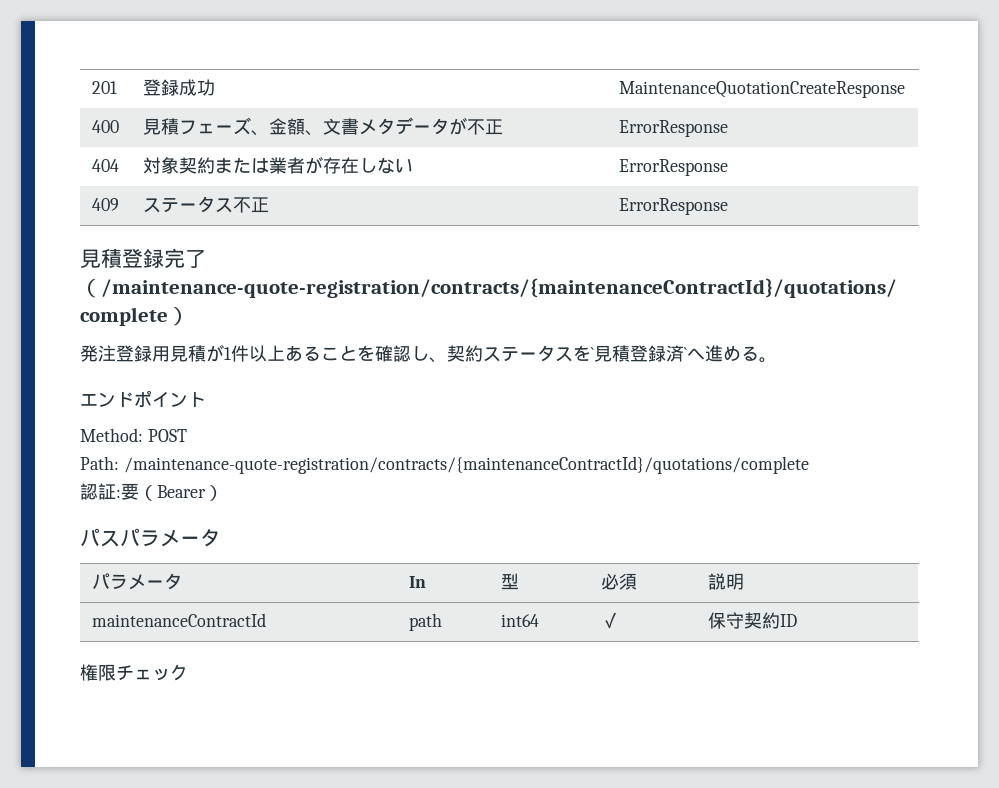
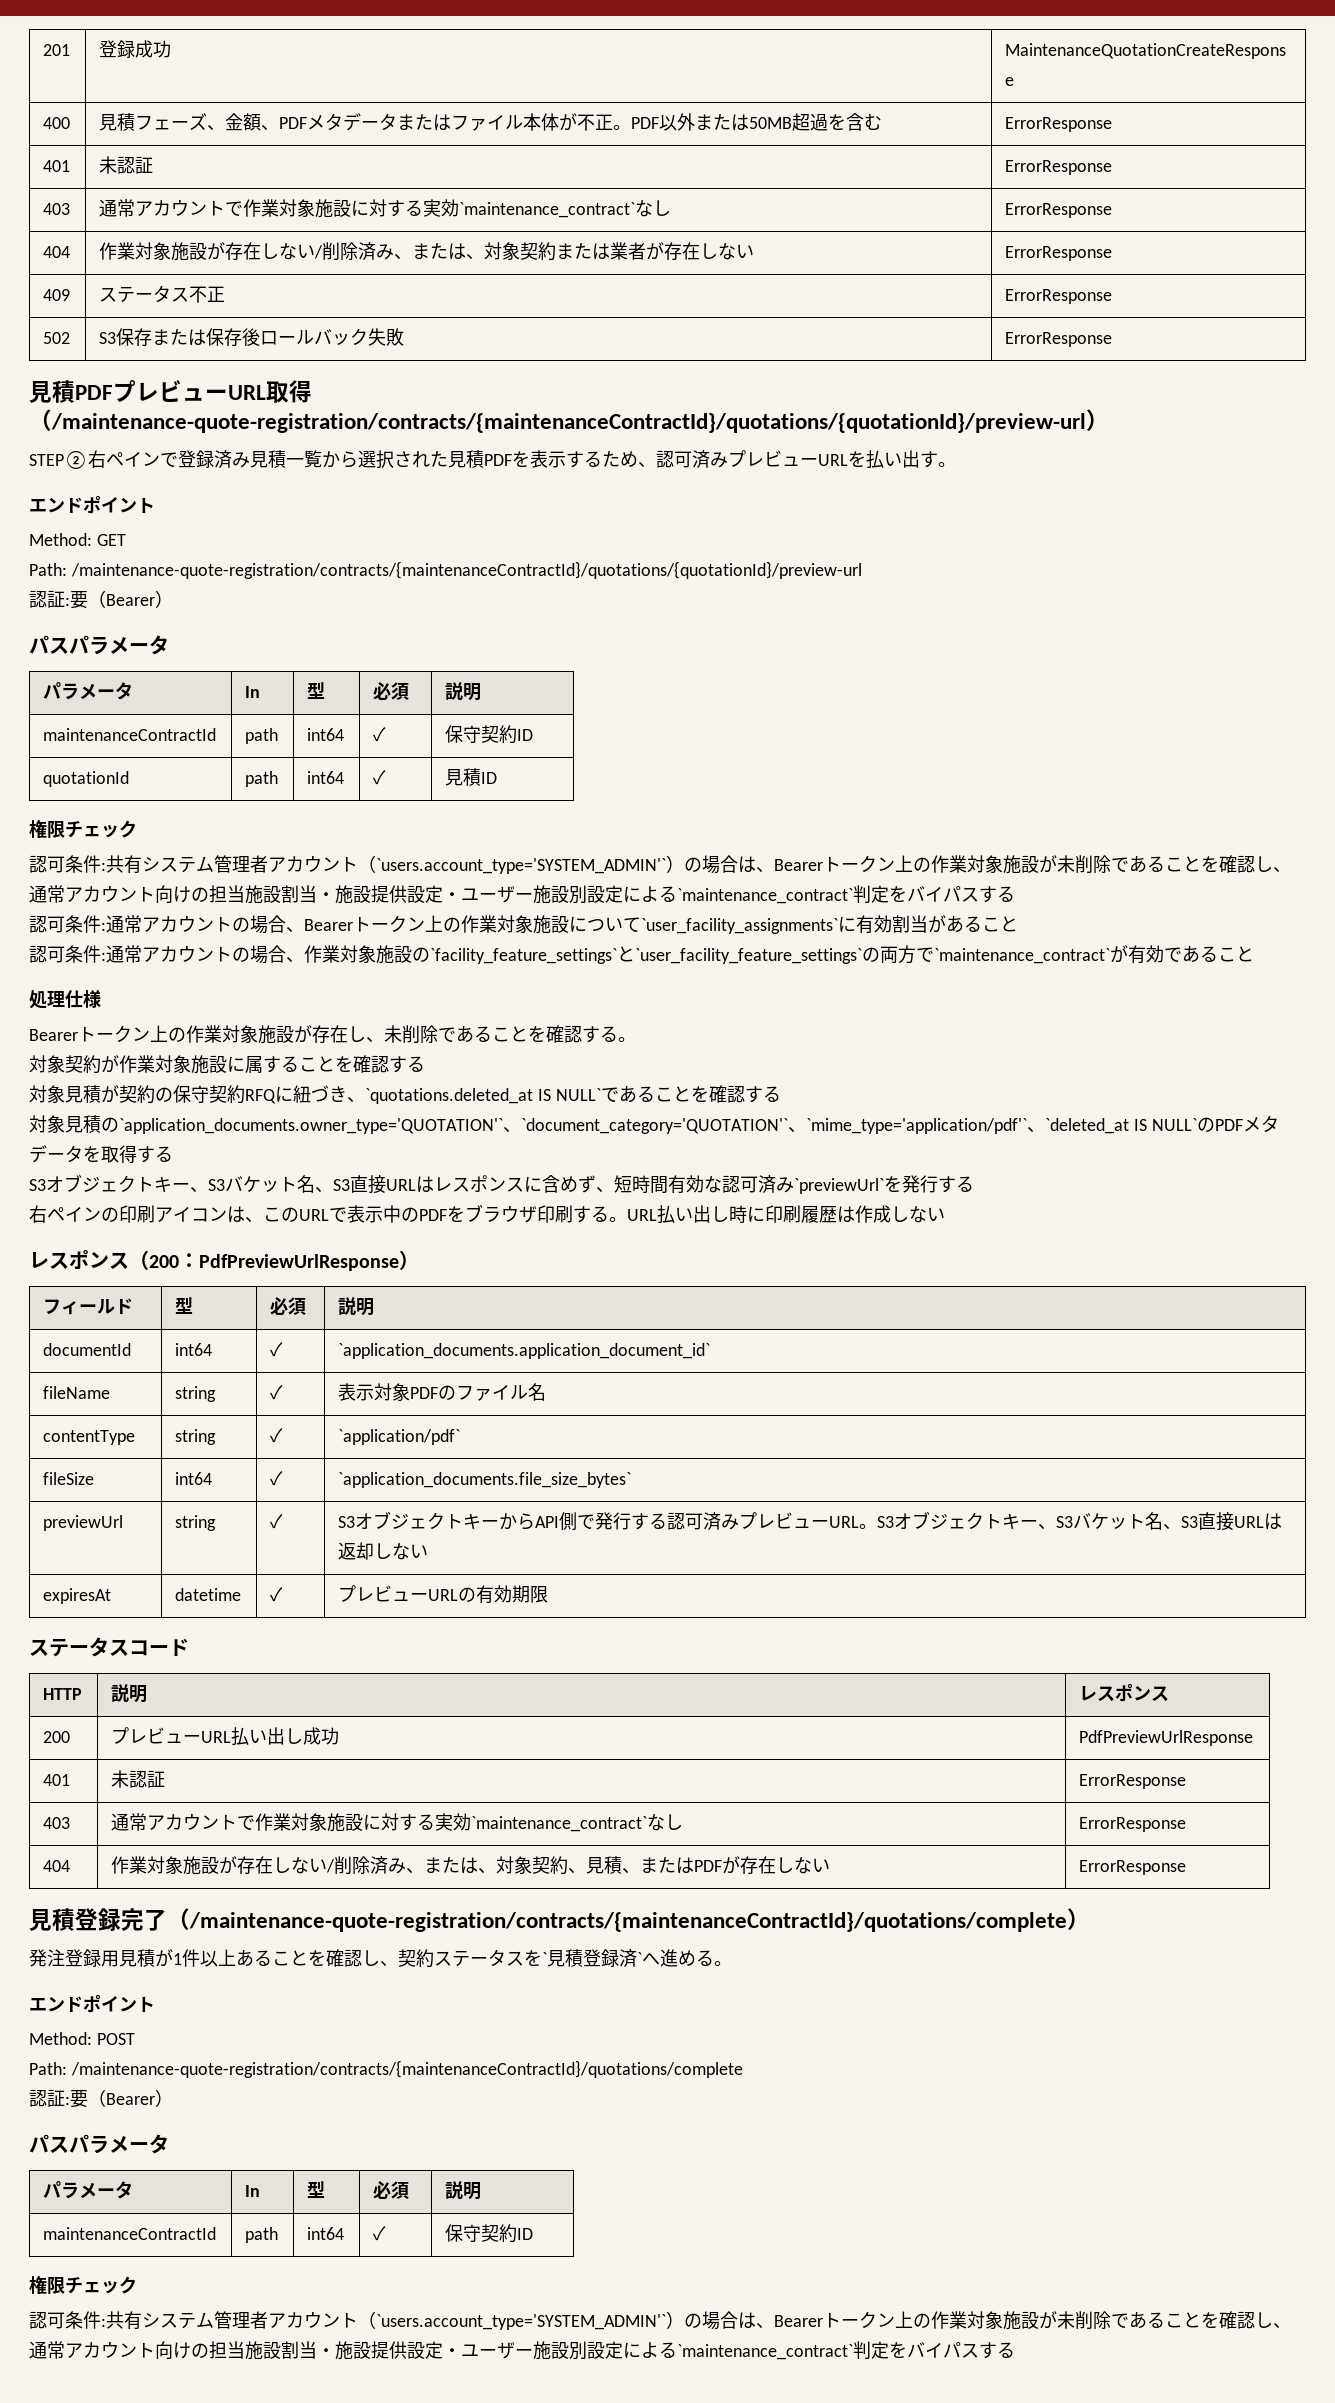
[322,117,503,135] [618,120,728,137] [91,159,119,172] 文書メタデータが不正 | ErrorResponse // 404 | -> [279,113,883,131] [1005,117,1113,132] [43,160,71,172] [99,156,154,174] [1005,160,1113,175] [43,203,71,215] [99,199,672,218] [1005,203,1113,218] [43,246,71,258] [99,242,485,261] PDFメタデータまたはファイル本体が不正。PDF以外または50MB超過を含む | ErrorResponse // 401 | 未認証 | ErrorResponse // 403 | 通常アカウントで作業対象施設に対する実効`maintenance_contract`なし | ErrorResponse // 404 | 作業対象施設が存在しない/削除済み、または、
(728, 206) none -> [43,332,71,344] [99,328,405,346] [1005,332,1113,347] [29,380,312,403] [29,409,1109,433] [29,450,956,469] [29,495,155,514] [29,533,126,546] [29,561,862,579] [29,590,173,609] [29,635,169,655] [43,682,134,700] [245,686,261,698] [307,682,326,699] [373,682,410,700] [445,682,482,701] [43,728,217,741] [245,728,279,744] [307,728,345,741] [373,727,387,742] [445,725,534,744] [43,771,130,787] [245,771,279,787] [307,771,345,784] [373,770,387,785] [445,768,498,786] [29,820,137,839] [29,855,1291,874] [29,885,1015,904] [29,915,1018,934] [29,945,1254,964] [29,990,101,1009] [29,1025,636,1044] [29,1055,425,1074] [29,1085,781,1104] [29,1115,1279,1134] [29,1145,173,1163] [29,1174,974,1194] [29,1204,945,1223] [29,1250,419,1271] [43,1298,134,1315] [175,1297,194,1314] [270,1297,307,1315] [338,1297,375,1316] [43,1343,132,1356] [175,1343,213,1356] [270,1342,284,1357] [338,1343,711,1359] [43,1386,111,1399] [175,1386,217,1402] [270,1385,284,1400] [338,1383,547,1401] [43,1430,136,1445] [175,1429,217,1445] [270,1428,284,1443] [338,1429,461,1445] [43,1472,95,1485] [175,1472,213,1485] [270,1471,284,1486] [338,1472,632,1488] [43,1515,124,1531] [175,1515,217,1531] [270,1514,284,1529] [338,1511,1283,1531] [338,1542,429,1560] [43,1588,112,1604] [175,1588,242,1601] [270,1587,284,1602] [338,1585,549,1604] [29,1637,189,1657] [43,1688,83,1700] [111,1684,148,1703] [1079,1683,1170,1702] [43,1731,71,1743] [111,1727,340,1745] [1079,1730,1254,1746] [43,1774,71,1786] [111,1770,166,1788] [1079,1774,1187,1789] [43,1817,71,1829] [111,1813,684,1832] [1079,1817,1187,1832] [43,1860,71,1872] [111,1856,831,1875] [1079,1860,1187,1875] // 502 | S3保存または保存後ロールバック失敗 | ErrorResponse // 見積PDFプレビューURL取得（/maintenance-quote-registration/contracts/{maintenanceContractId}/quotations/{quotationId}/preview-url） // STEP②右ペインで登録済み見積一覧から選択された見積PDFを表示するため、認可済みプレビューURLを払い出す。 // エンドポイント // Method: GET // Path: /maintenance-quote-registration/contracts/{maintenanceContractId}/quotations/{quotationId}/preview-url // 認証:要（Bearer） // パスパラメータ // パラメータ | In | 型 | 必須 | 説明 // maintenanceContractId | path | int64 | ✓ | 保守契約ID // quotationId | path | int64 | ✓ | 見積ID // 権限チェック // 認可条件:共有システム管理者アカウント（`users.account_type='SYSTEM_ADMIN'`）の場合は、Bearerトークン上の作業対象施設が未削除であることを確認し、通常アカウント向けの担当施設割当・施設提供設定・ユーザー施設別設定による`maintenance_contract`判定をバイパスする // 認可条件:通常アカウントの場合、Bearerトークン上の作業対象施設について`user_facility_assignments`に有効割当があること // 認可条件:通常アカウントの場合、作業対象施設の`facility_feature_settings`と`user_facility_feature_settings`の両方で`maintenance_contract`が有効であること // 処理仕様 // Bearerトークン上の作業対象施設が存在し、未削除であることを確認する。 // 対象契約が作業対象施設に属することを確認する // 対象見積が契約の保守契約RFQに紐づき、`quotations.deleted_at IS NULL`であることを確認する // 対象見積の`application_documents.owner_type='QUOTATION'`、`document_category='QUOTATION'`、`mime_type='application/pdf'`、`deleted_at IS NULL`のPDFメタデータを取得する // S3オブジェクトキー、S3バケット名、S3直接URLはレスポンスに含めず、短時間有効な認可済み`previewUrl`を発行する // 右ペインの印刷アイコンは、このURLで表示中のPDFをブラウザ印刷する。URL払い出し時に印刷履歴は作成しない // レスポンス（200：PdfPreviewUrlResponse） // フィールド | 型 | 必須 | 説明 // documentId | int64 | ✓ | `application_documents.application_document_id` // fileName | string | ✓ | 表示対象PDFのファイル名 // contentType | string | ✓ | `application/pdf` // fileSize | int64 | ✓ | `application_documents.file_size_bytes` // previewUrl | string | ✓ | S3オブジェクトキーからAPI側で発行する認可済みプレビューURL。S3オブジェクトキー、S3バケット名、S3直接URLは返却しない // expiresAt | datetime | ✓ | プレビューURLの有効期限 // ステータスコード // HTTP | 説明 | レスポンス // 200 | プレビューURL払い出し成功 | PdfPreviewUrlResponse // 401 | 未認証 | ErrorResponse // 403 | 通常アカウントで作業対象施設に対する実効`maintenance_contract`なし | ErrorResponse // 404 | 作業対象施設が存在しない/削除済み、または、対象契約、見積、またはPDFが存在しない | ErrorResponse
(188, 672) none -> [29,2311,1291,2330] [29,2341,1015,2360] // 認可条件:共有システム管理者アカウント（`users.account_type='SYSTEM_ADMIN'`）の場合は、Bearerトークン上の作業対象施設が未削除であることを確認し、通常アカウント向けの担当施設割当・施設提供設定・ユーザー施設別設定による`maintenance_contract`判定をバイパスする

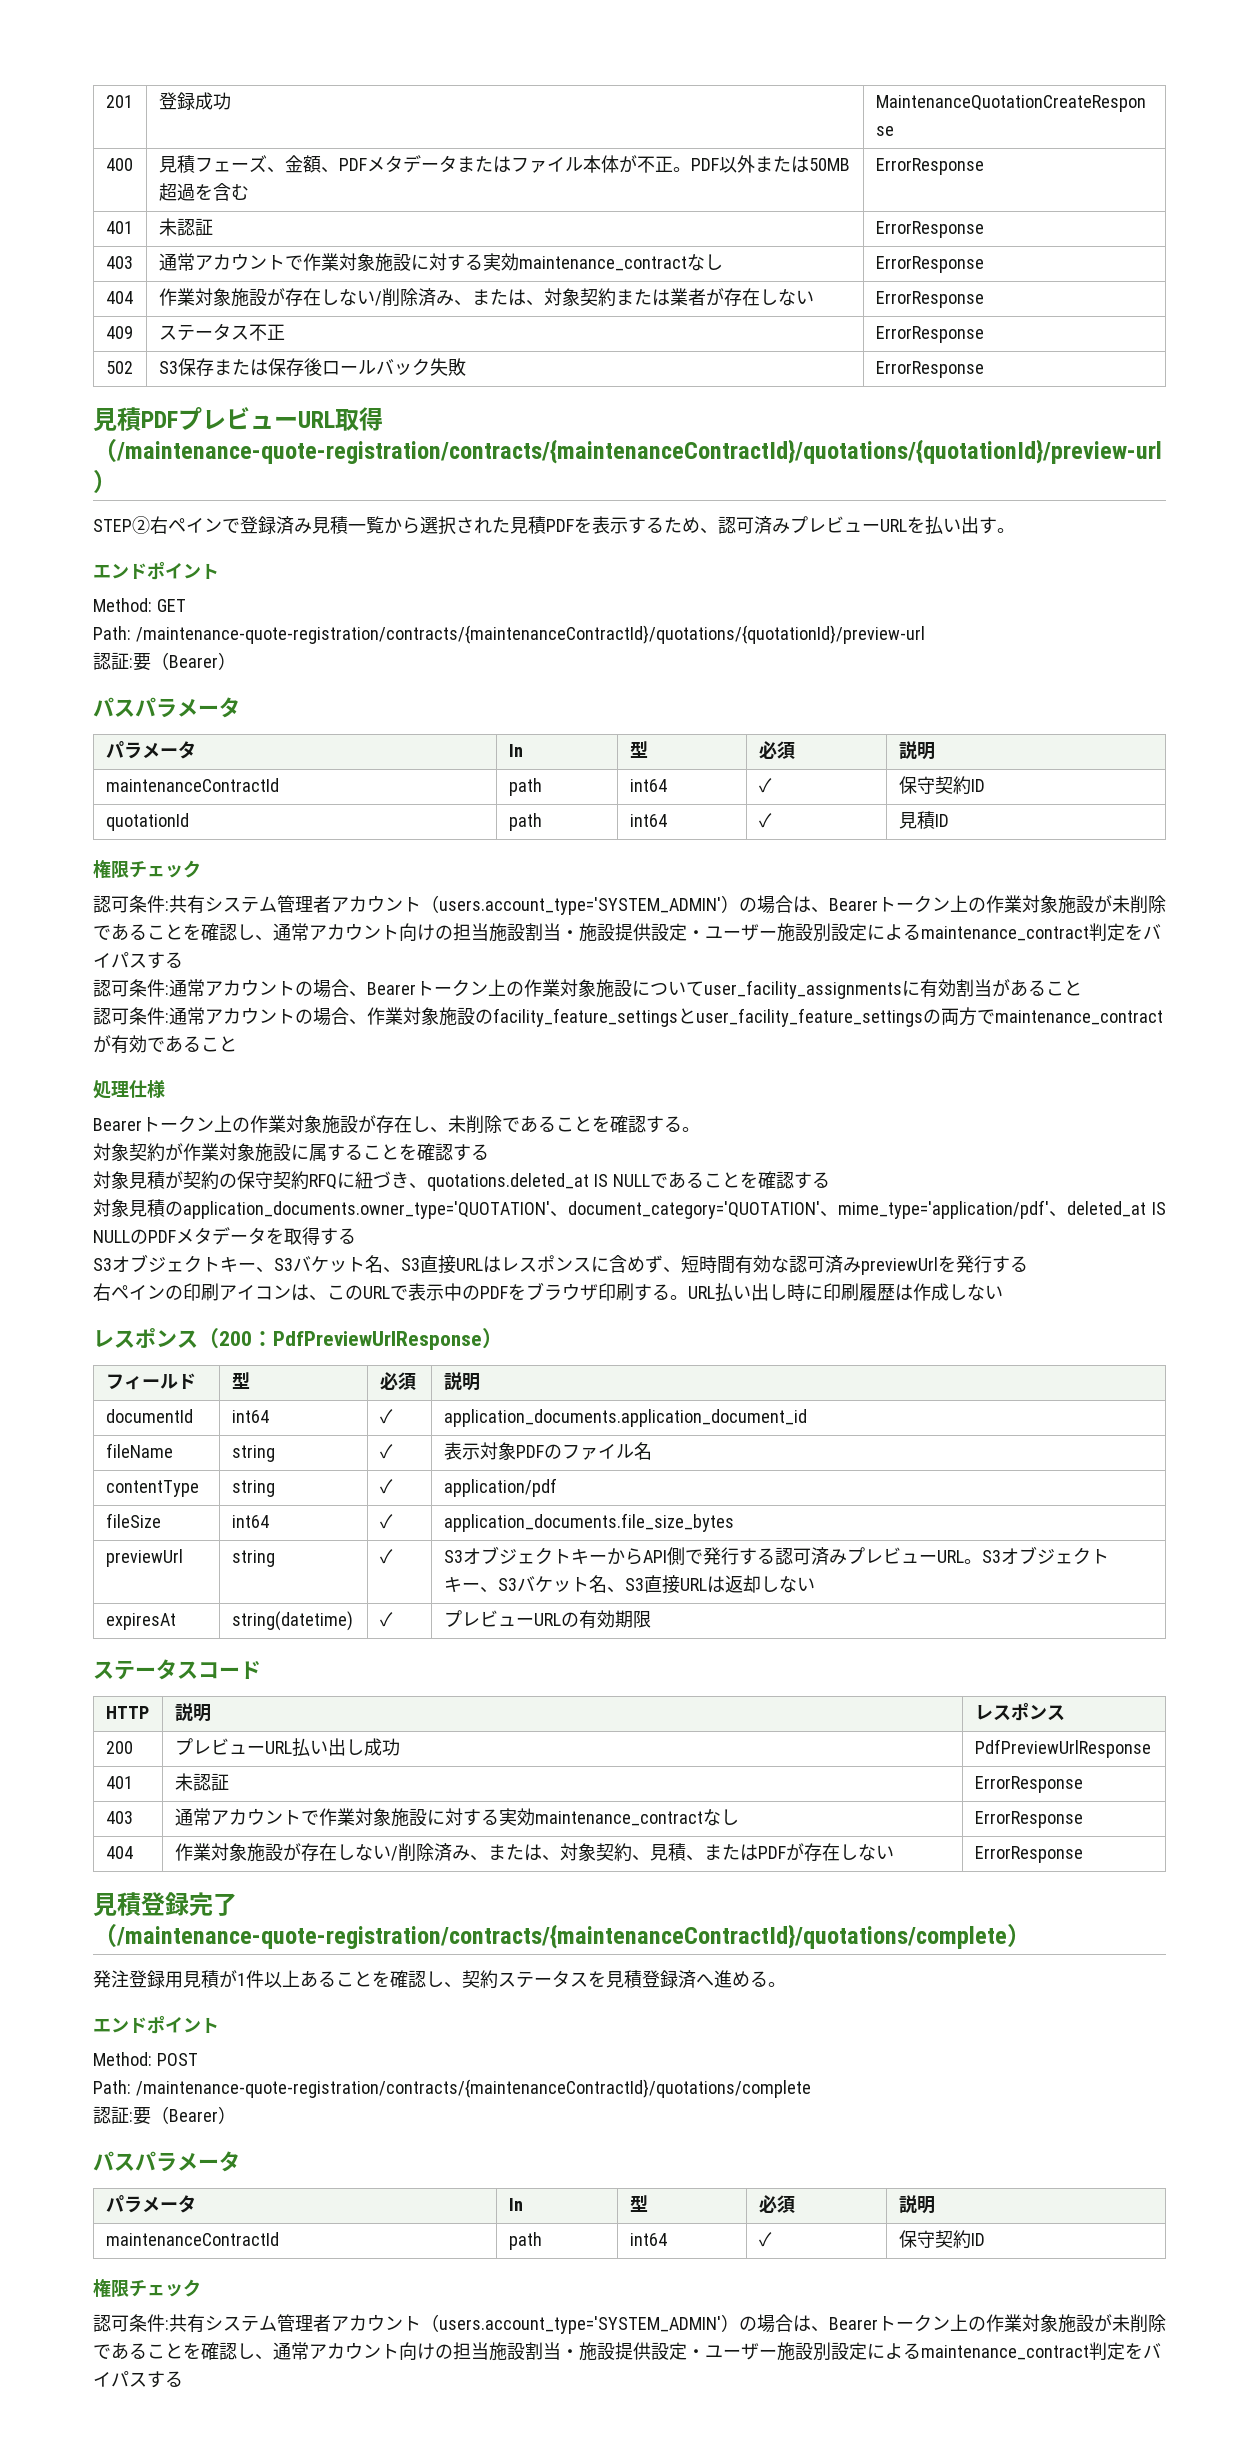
[459,202,636,218] `maintenance_contract` -> [518,256,687,271] maintenance_contract
[376,858,666,874] `users.account_type='SYSTEM_ADMIN'` -> [439,897,721,915] users.account_type='SYSTEM_ADMIN'
[677,888,853,904] `maintenance_contract` -> [921,926,1089,941] maintenance_contract
[641,918,838,934] `user_facility_assignments` -> [704,980,902,999] user_facility_assignments
[430,946,862,964] `facility_feature_settings`と`user_facility_feature_settings` -> [493,1008,923,1027] facility_feature_settingsとuser_facility_feature_settings
[934,948,1110,964] `maintenance_contract` -> [995,1010,1163,1025] maintenance_contract
[365,1088,601,1104] `quotations.deleted_at IS NULL` -> [427,1173,650,1191] quotations.deleted_at IS NULL
[119,1118,1197,1134] `application_documents.owner_type='QUOTATION'`、`document_category='QUOTATION'`、`mime_type='application/pdf'`、`deleted_at IS NULL` -> [183,1200,1166,1219] [93,1230,130,1243] application_documents.owner_type='QUOTATION'、document_category='QUOTATION'、mime_type='application/pdf'、deleted_at IS NULL
[794,1178,884,1194] `previewUrl` -> [861,1257,938,1275] previewUrl
[338,1343,711,1359] `application_documents.application_document_id` -> [443,1409,807,1427] application_documents.application_document_id
[338,1429,461,1445] `application/pdf` -> [443,1478,557,1497] application/pdf
[338,1472,632,1488] `application_documents.file_size_bytes` -> [443,1513,734,1532] application_documents.file_size_bytes
[175,1588,242,1601] datetime -> [231,1611,353,1631] string(datetime)
[471,1816,648,1832] `maintenance_contract` -> [534,1811,703,1826] maintenance_contract
[542,1952,547,1965] ` -> (606, 1979) none
[637,1952,642,1965] ` -> (696, 1979) none
[376,2314,666,2330] `users.account_type='SYSTEM_ADMIN'` -> [439,2316,721,2334] users.account_type='SYSTEM_ADMIN'
[677,2344,853,2360] `maintenance_contract` -> [921,2345,1089,2360] maintenance_contract

